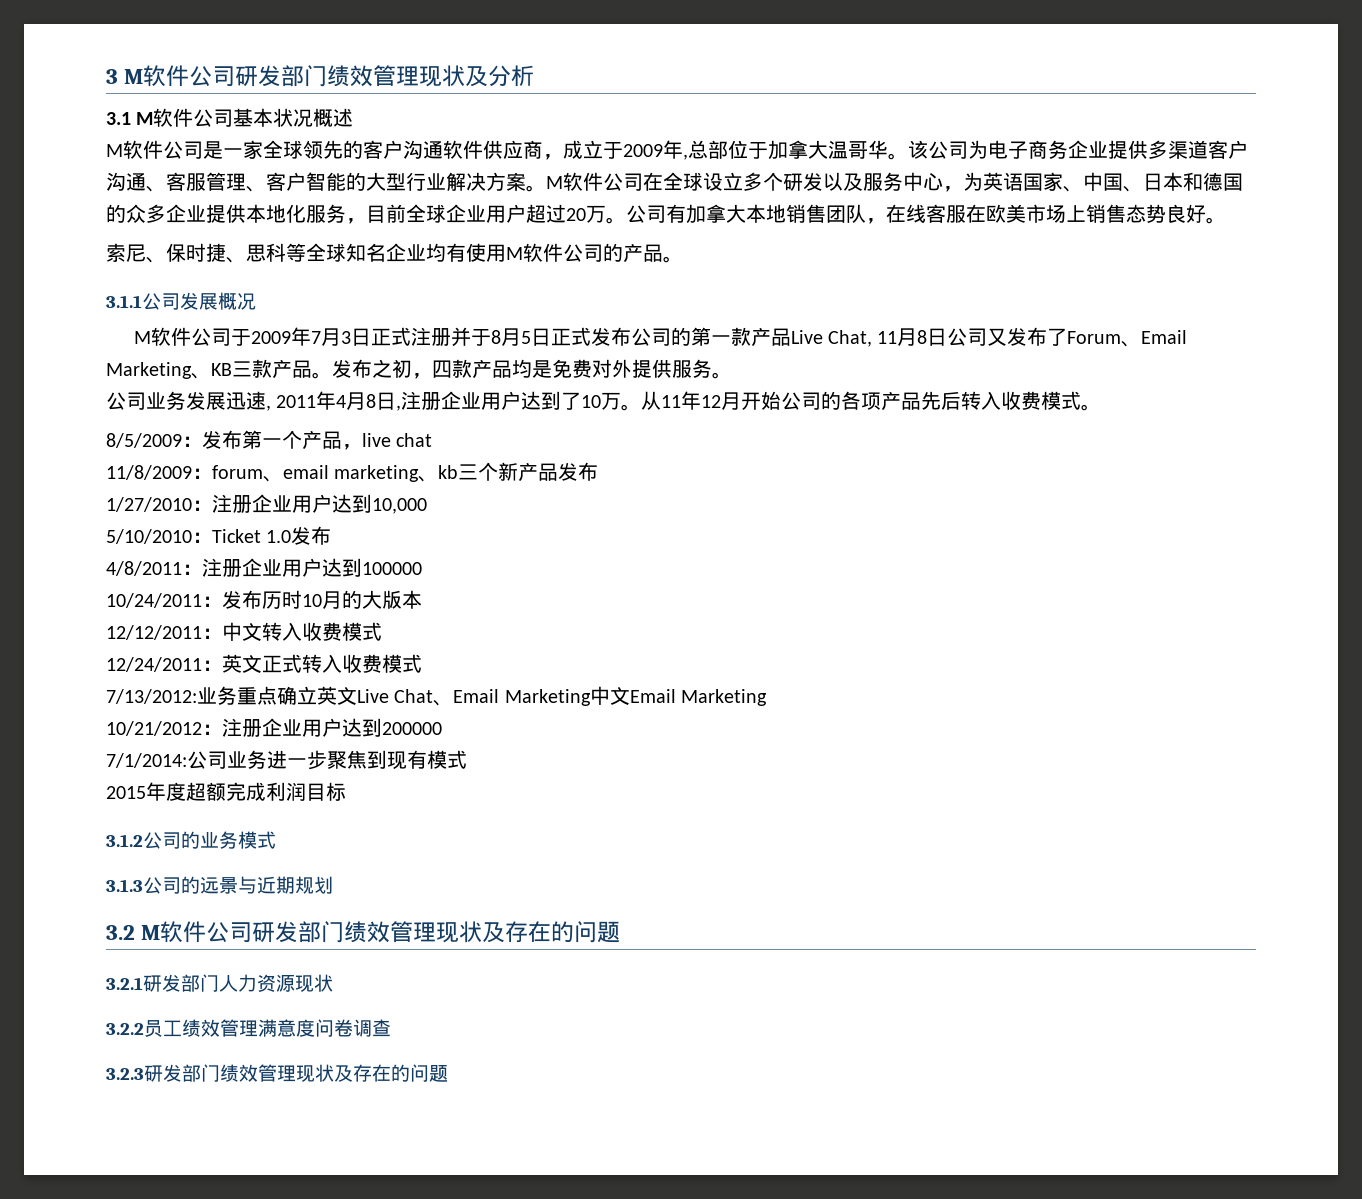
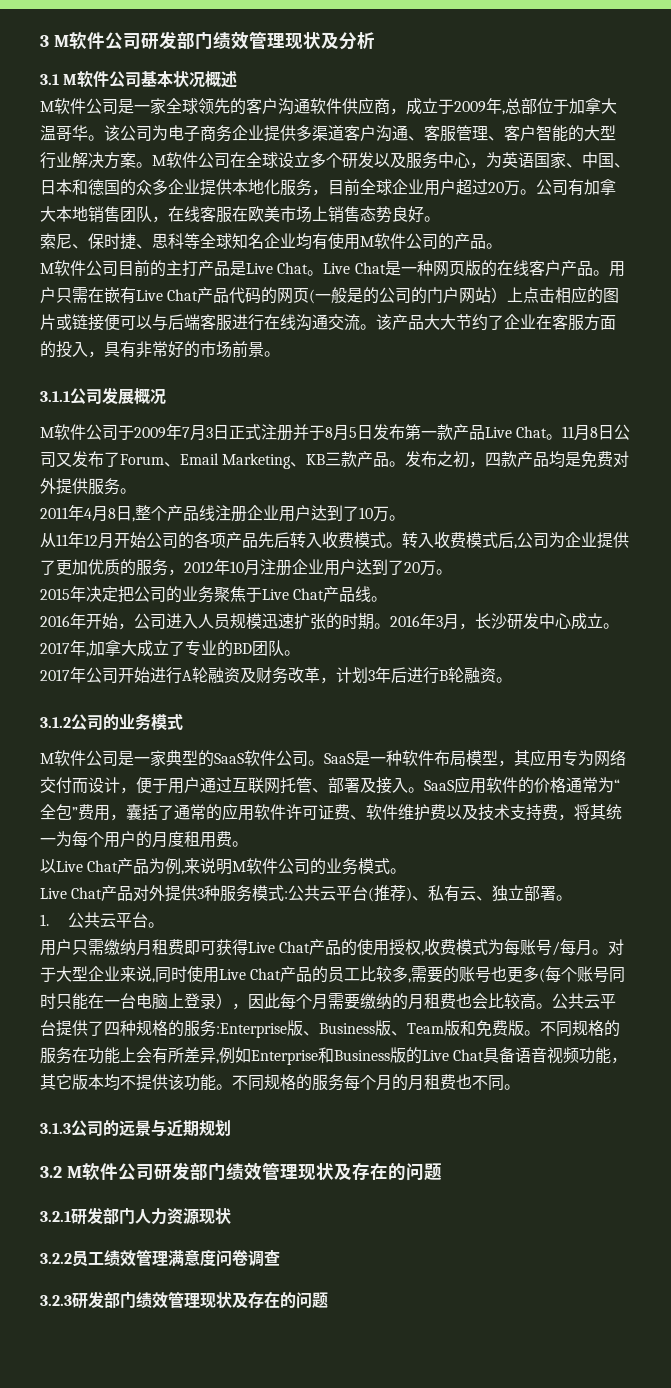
(683, 259) none -> [40,260,625,277] [40,286,620,304] [40,314,616,331] [40,341,280,358] // M软件公司目前的主打产品是Live Chat。Live Chat是一种网页版的在线客户产品。用户只需在嵌有Live Chat产品代码的网页(一般是的公司的门户网站）上点击相应的图片或链接便可以与后端客服进行在线沟通交流。该产品大大节约了企业在客服方面的投入，具有非常好的市场前景。
[550,327,691,346] 正式发布公司的 -> [373,424,405,440] 发布
[827,330,872,347] Chat, -> [516,426,563,440] Chat。
[106,391,271,411] 公司业务发展迅速, -> (136, 491) none
(402, 408) none -> [135,505,215,521] 整个产品线
(642, 407) none -> (405, 518) //
[106,430,433,450] [106,462,599,482] [106,494,427,514] [106,526,332,545] [106,558,422,577] [106,590,422,609] [106,622,382,641] [106,654,422,673] [106,686,768,706] [106,718,442,737] [106,750,467,770] [106,782,346,801] // 8/5/2009：发布第一个产品，live chat // 11/8/2009：forum、email marketing、kb三个新产品发布 // 1/27/2010：注册企业用户达到10,000 // 5/10/2010：Ticket 1.0发布 // 4/8/2011：注册企业用户达到100000 // 10/24/2011：发布历时10月的大版本 // 12/12/2011：中文转入收费模式 // 12/24/2011：英文正式转入收费模式 // 7/13/2012:业务重点确立英文Live Chat、Email Marketing中文Email Marketing // 10/21/2012：注册企业用户达到200000 // 7/1/2014:公司业务进一步聚焦到现有模式 // 2015年度超额完成利润目标 -> [402,532,629,549] [40,559,452,576] [40,586,388,603] [40,613,619,630] [40,640,300,657] [40,667,512,684] 转入收费模式后,公司为企业提供了更加优质的服务，2012年10月注册企业用户达到了20万。 // 2015年决定把公司的业务聚焦于Live Chat产品线。 // 2016年开始，公司进入人员规模迅速扩张的时期。2016年3月，长沙研发中心成立。2017年,加拿大成立了专业的BD团队。 // 2017年公司开始进行A轮融资及财务改革，计划3年后进行B轮融资。
(276, 840) none -> [40,749,626,767] [40,776,620,794] [40,803,622,821] [40,831,248,848] [40,858,407,875] [40,885,573,902] [40,912,165,928] [40,939,625,956] [40,966,626,983] [40,993,616,1010] [40,1020,620,1038] [40,1047,628,1065] [40,1074,520,1091] // M软件公司是一家典型的SaaS软件公司。SaaS是一种软件布局模型，其应用专为网络交付而设计，便于用户通过互联网托管、部署及接入。SaaS应用软件的价格通常为“全包”费用，囊括了通常的应用软件许可证费、软件维护费以及技术支持费，将其统一为每个用户的月度租用费。 // 以Live Chat产品为例,来说明M软件公司的业务模式。 // Live Chat产品对外提供3种服务模式:公共云平台(推荐)、私有云、独立部署。 // 1.公共云平台。 // 用户只需缴纳月租费即可获得Live Chat产品的使用授权,收费模式为每账号/每月。对于大型企业来说,同时使用Live Chat产品的员工比较多,需要的账号也更多(每个账号同时只能在一台电脑上登录），因此每个月需要缴纳的月租费也会比较高。公共云平台提供了四种规格的服务:Enterprise版、Business版、Team版和免费版。不同规格的服务在功能上会有所差异,例如Enterprise和Business版的Live Chat具备语音视频功能，其它版本均不提供该功能。不同规格的服务每个月的月租费也不同。

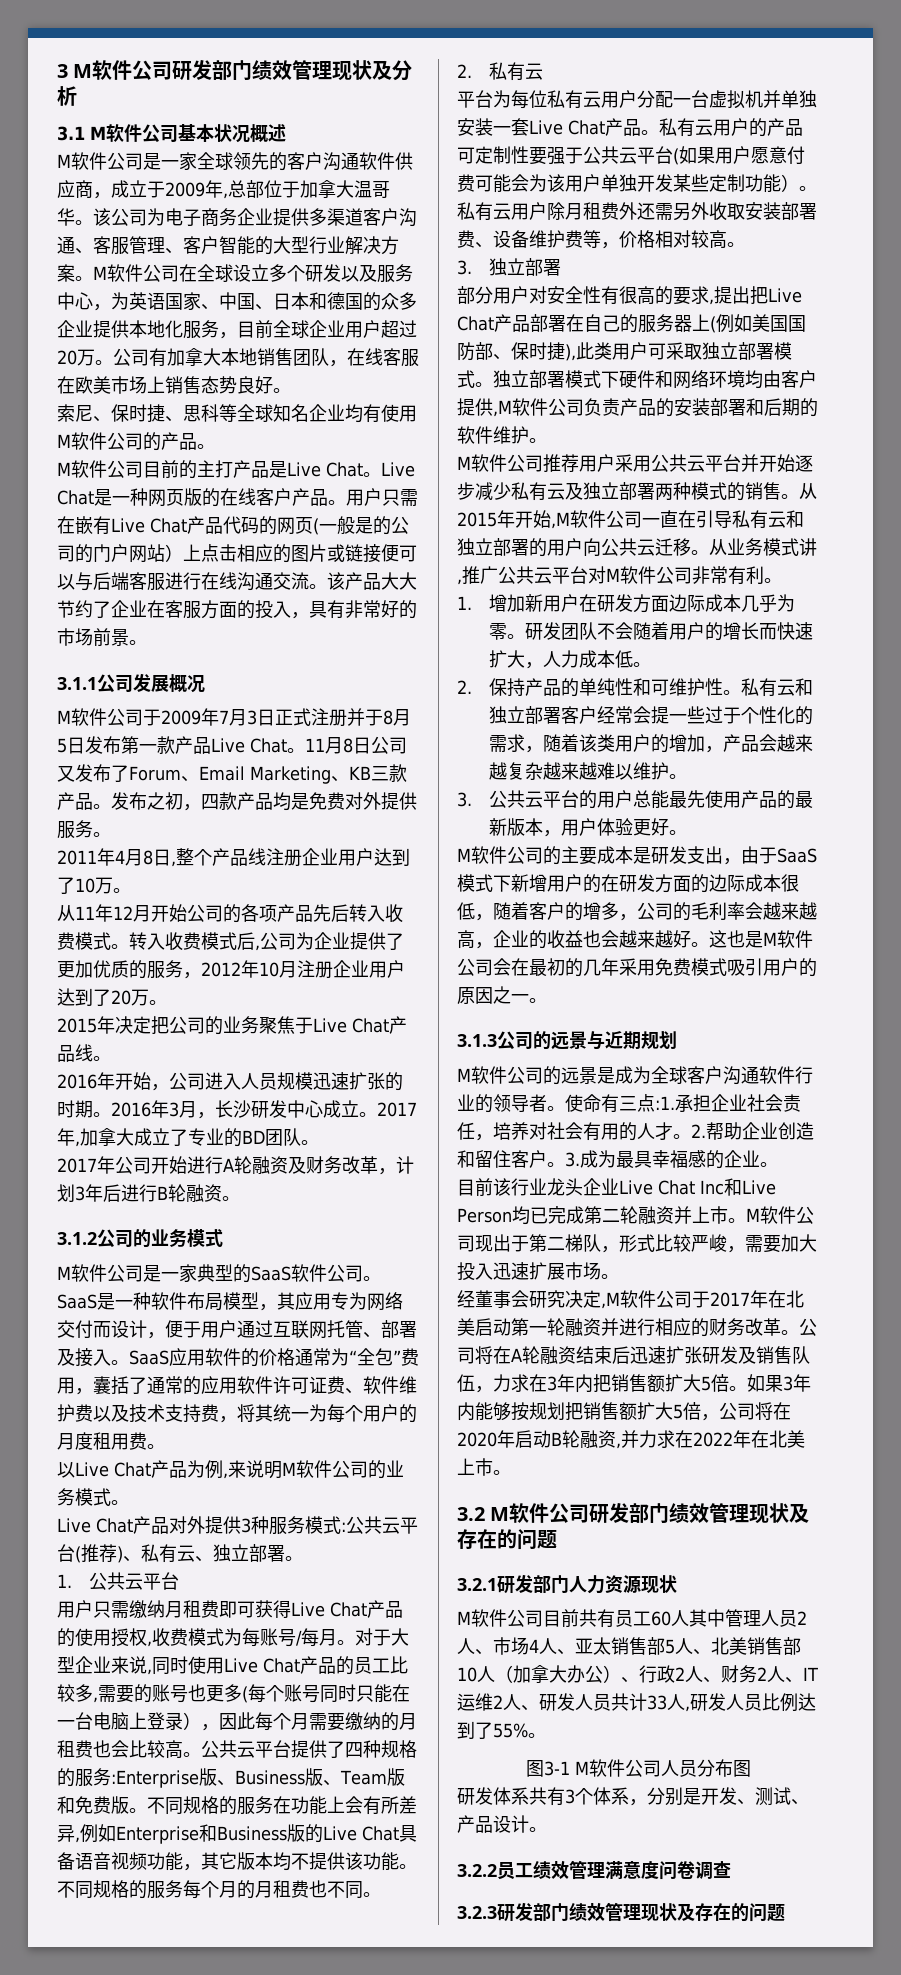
[148,922,165,928] 。 -> (179, 1581) none
(520, 1087) none -> [457,62,543,81] [457,90,817,109] [457,118,803,137] [457,146,805,165] [457,174,817,193] [457,202,817,221] [457,230,745,249] [457,258,561,276] [457,286,802,305] [457,314,806,333] [457,342,792,361] [457,370,817,389] [457,398,818,417] [457,426,547,444] [457,454,813,473] [457,482,817,501] [457,510,804,529] [457,538,817,557] [457,566,782,585] [457,594,795,613] [488,622,813,641] [488,650,651,669] [457,678,813,697] [488,706,813,725] [488,734,813,753] [488,762,687,780] [457,790,813,809] [488,818,687,837] [457,846,817,865] [457,874,799,893] [457,902,817,921] [457,930,813,949] [457,958,817,977] [457,986,547,1004] // 2.私有云 // 平台为每位私有云用户分配一台虚拟机并单独安装一套Live Chat产品。私有云用户的产品可定制性要强于公共云平台(如果用户愿意付费可能会为该用户单独开发某些定制功能）。私有云用户除月租费外还需另外收取安装部署费、设备维护费等，价格相对较高。 // 3.独立部署 // 部分用户对安全性有很高的要求,提出把Live Chat产品部署在自己的服务器上(例如美国国防部、保时捷),此类用户可采取独立部署模式。独立部署模式下硬件和网络环境均由客户提供,M软件公司负责产品的安装部署和后期的软件维护。 // M软件公司推荐用户采用公共云平台并开始逐步减少私有云及独立部署两种模式的销售。从2015年开始,M软件公司一直在引导私有云和独立部署的用户向公共云迁移。从业务模式讲,推广公共云平台对M软件公司非常有利。 // 1.增加新用户在研发方面边际成本几乎为零。研发团队不会随着用户的增长而快速扩大，人力成本低。 // 2.保持产品的单纯性和可维护性。私有云和独立部署客户经常会提一些过于个性化的需求，随着该类用户的增加，产品会越来越复杂越来越难以维护。 // 3.公共云平台的用户总能最先使用产品的最新版本，用户体验更好。 // M软件公司的主要成本是研发支出，由于SaaS模式下新增用户的在研发方面的边际成本很低，随着客户的增多，公司的毛利率会越来越高，企业的收益也会越来越好。这也是M软件公司会在最初的几年采用免费模式吸引用户的原因之一。
(231, 1128) none -> [457,1066,813,1085] [457,1094,801,1113] [457,1122,814,1141] [457,1150,778,1169] [457,1178,776,1196] [457,1206,814,1225] [457,1234,817,1253] [457,1262,619,1281] [457,1290,804,1309] [457,1318,817,1337] [457,1346,810,1364] [457,1374,811,1393] [457,1402,791,1421] [457,1430,805,1449] [457,1458,511,1476] // M软件公司的远景是成为全球客户沟通软件行业的领导者。使命有三点:1.承担企业社会责任，培养对社会有用的人才。2.帮助企业创造和留住客户。3.成为最具幸福感的企业。 // 目前该行业龙头企业Live Chat Inc和Live Person均已完成第二轮融资并上市。M软件公司现出于第二梯队，形式比较严峻，需要加大投入迅速扩展市场。 // 经董事会研究决定,M软件公司于2017年在北美启动第一轮融资并进行相应的财务改革。公司将在A轮融资结束后迅速扩张研发及销售队伍，力求在3年内把销售额扩大5倍。如果3年内能够按规划把销售额扩大5倍，公司将在2020年启动B轮融资,并力求在2022年在北美上市。
(231, 1216) none -> [457,1609,807,1628] [457,1637,801,1655] [457,1665,818,1684] [457,1693,816,1712] [457,1721,546,1739] [525,1759,751,1777] [457,1787,809,1806] [457,1815,547,1833] // M软件公司目前共有员工60人其中管理人员2人、市场4人、亚太销售部5人、北美销售部10人（加拿大办公）、行政2人、财务2人、IT运维2人、研发人员共计33人,研发人员比例达到了55%。 // 图3-1 M软件公司人员分布图 // 研发体系共有3个体系，分别是开发、测试、产品设计。

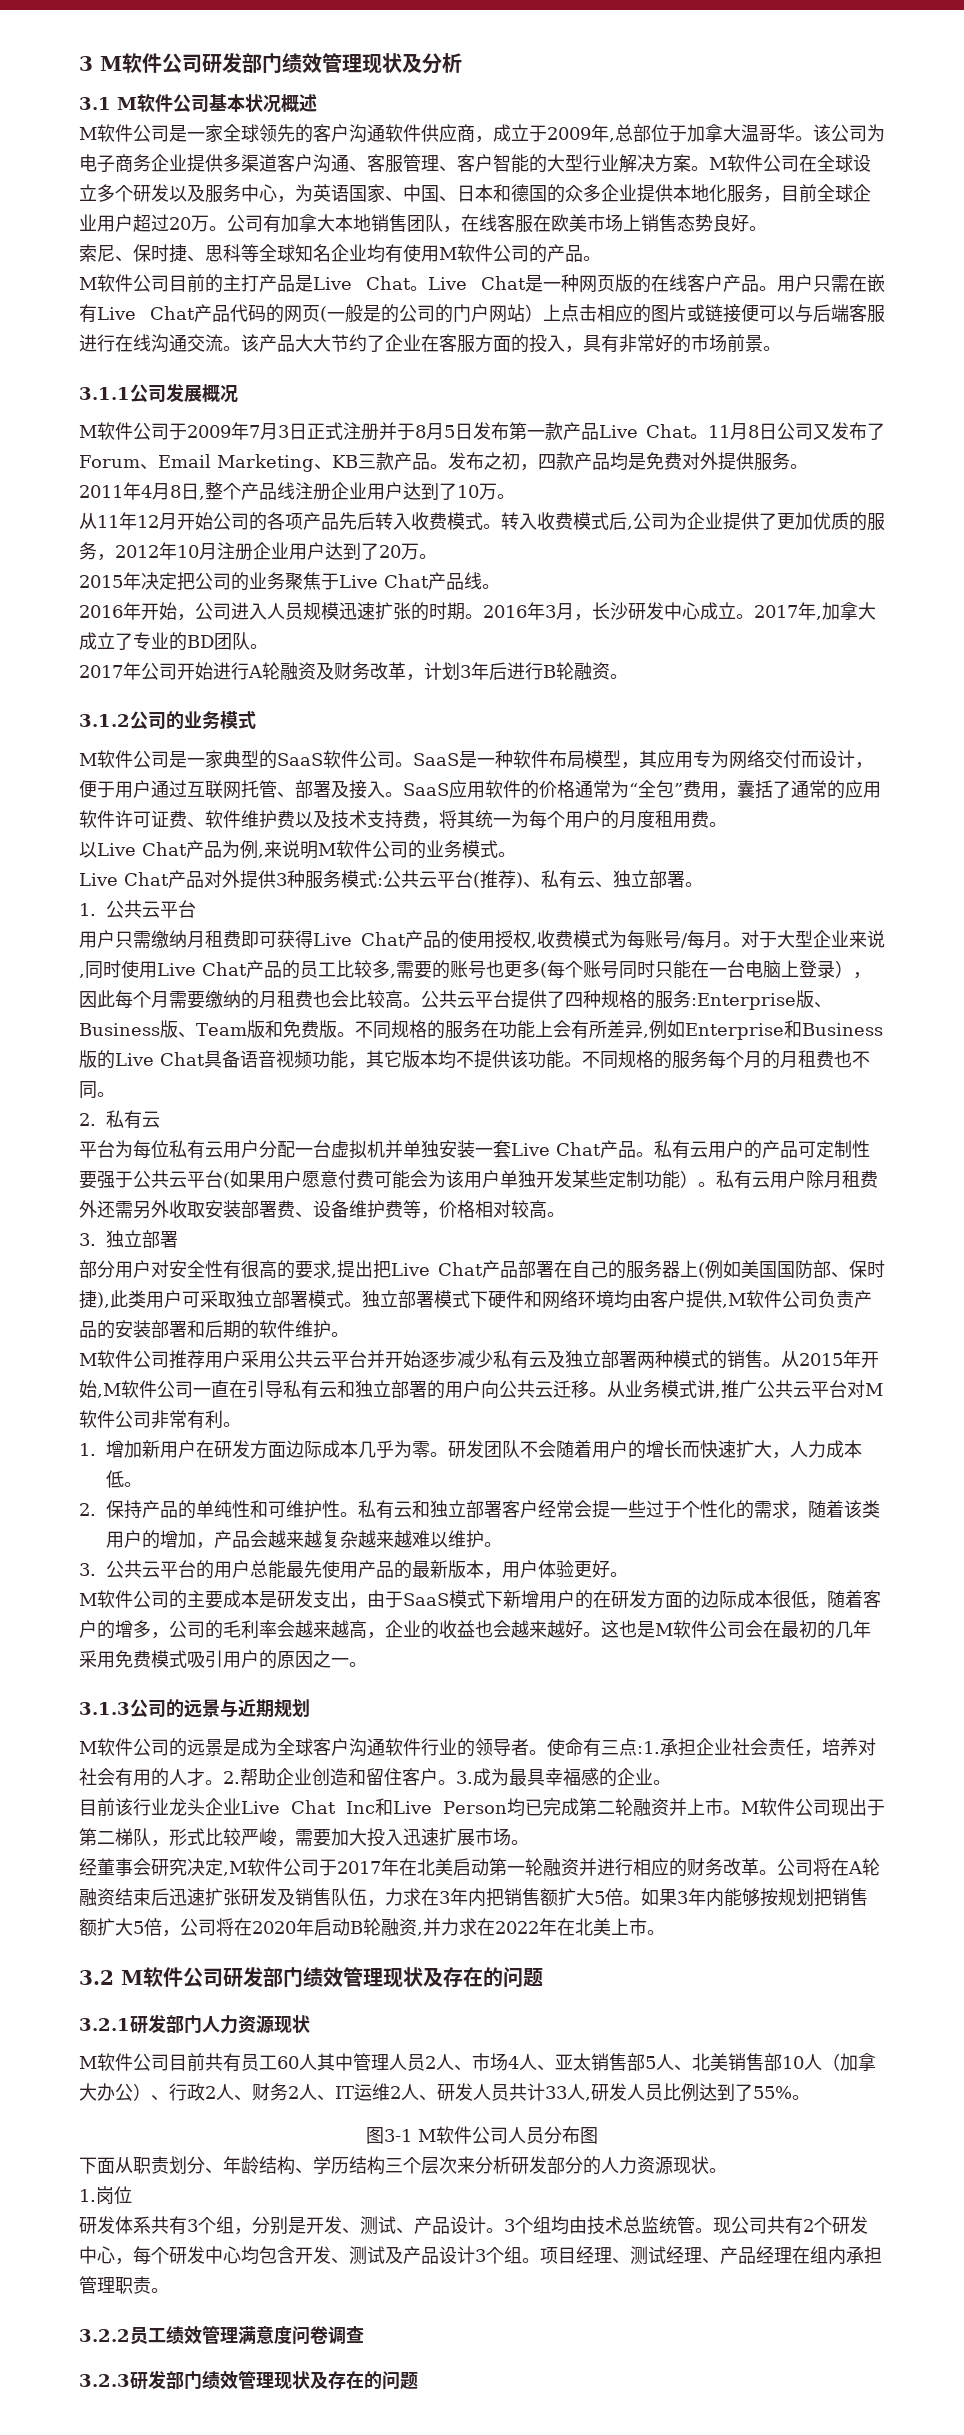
(751, 1768) none -> [79,2156,727,2175] [79,2186,132,2204] // 下面从职责划分、年龄结构、学历结构三个层次来分析研发部分的人力资源现状。 // 1.岗位
[593,1787,629,1805] 体系 -> [216,2216,234,2234] 组
(547, 1829) none -> [504,2216,868,2235] [79,2246,882,2265] [79,2276,169,2294] 3个组均由技术总监统管。现公司共有2个研发中心，每个研发中心均包含开发、测试及产品设计3个组。项目经理、测试经理、产品经理在组内承担管理职责。

